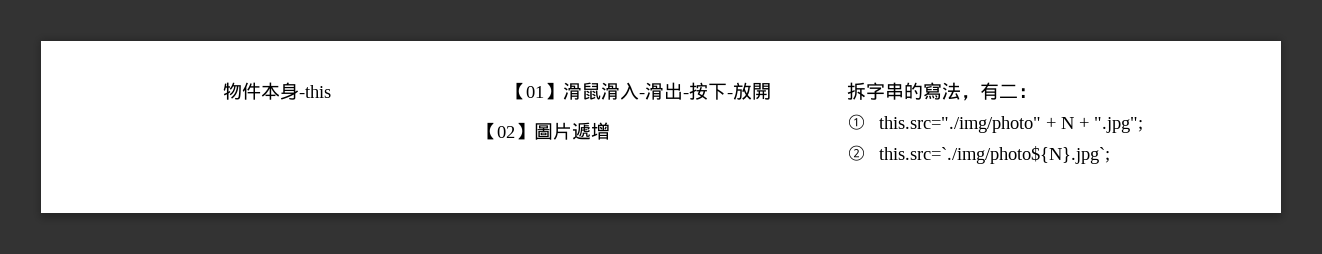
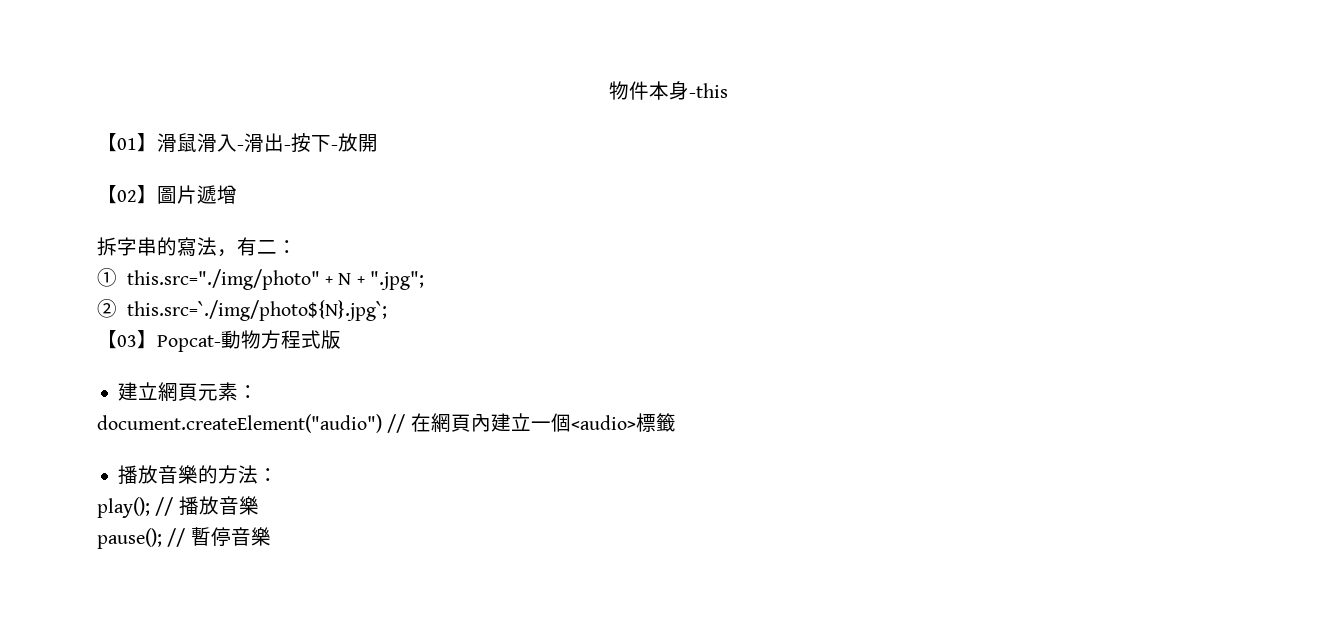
(1110, 155) none -> [97,330,341,352] [118,382,259,402] [97,413,676,433] [118,465,279,485] [97,496,259,518] [97,527,271,549] // 【03】Popcat-動物方程式版 // 建立網頁元素： // document.createElement("audio") // 在網頁內建立一個<audio>標籤 // 播放音樂的方法： // play(); // 播放音樂 // pause(); // 暫停音樂

